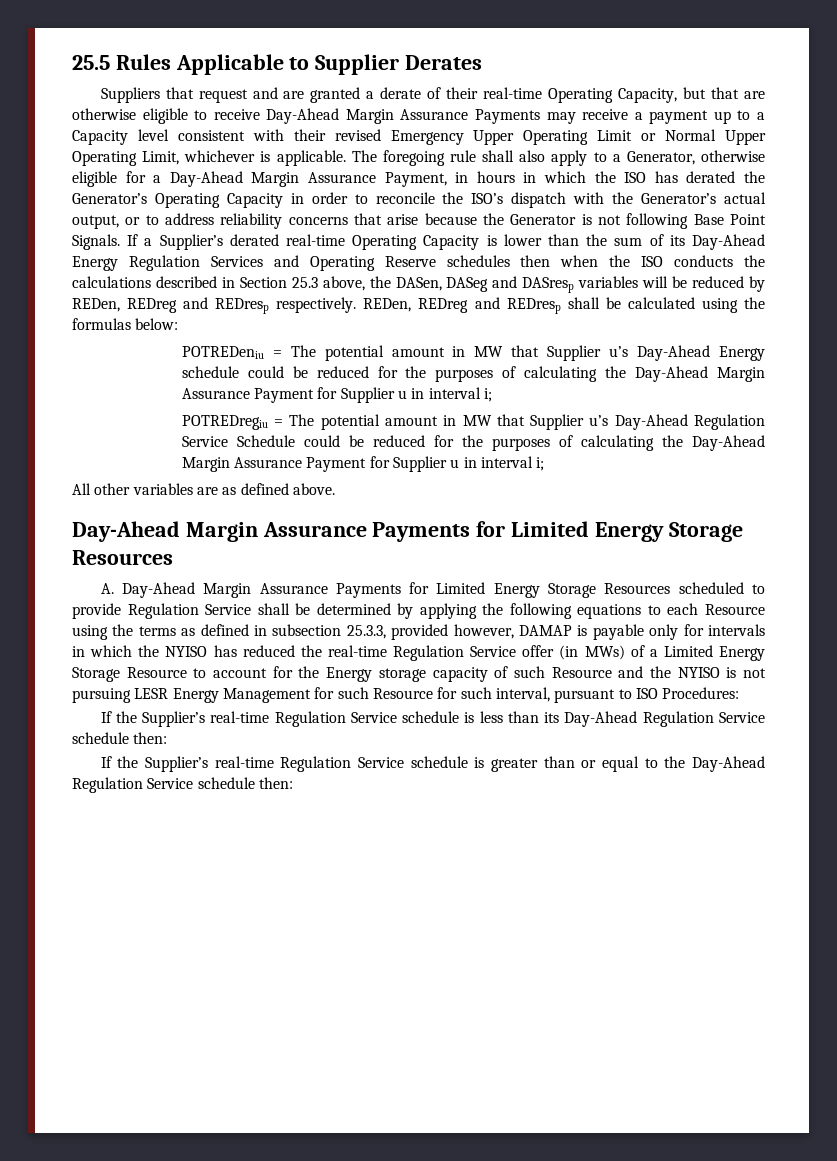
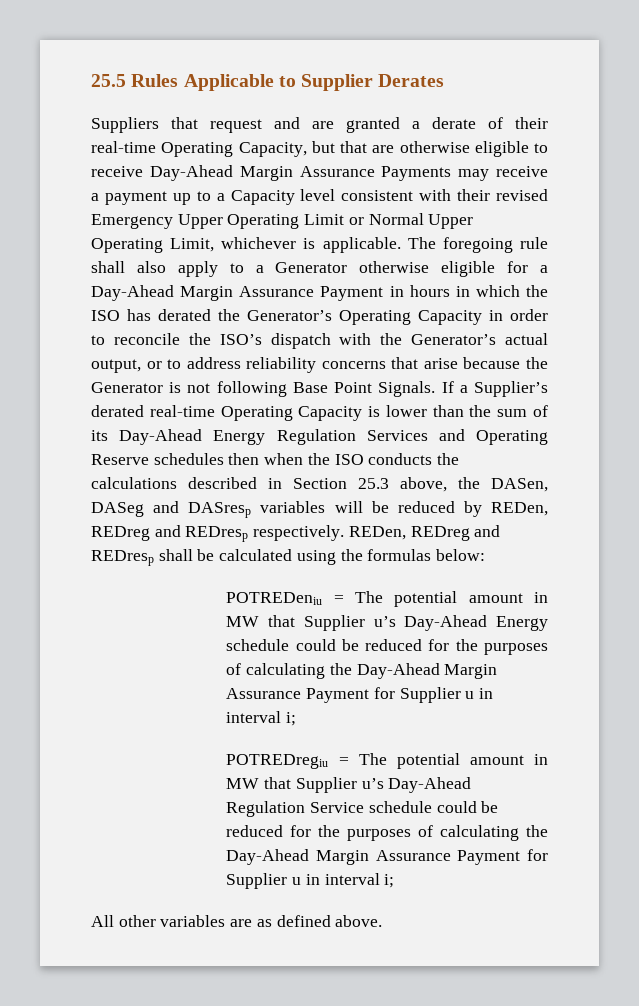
[626,151,695,165] Generator, -> [275,262,348,273] Generator
[384,172,447,187] Payment, -> [320,286,384,301] Payment
[236,435,295,447] Schedule -> [368,801,432,813] schedule
[72,521,743,542] [72,550,173,565] [100,582,765,598] [72,603,766,619] [72,624,765,640] [72,645,765,661] [72,666,766,682] [72,687,740,703] [100,711,766,727] [72,732,168,744] [100,756,765,772] [72,777,293,793] // Day-Ahead Margin Assurance Payments for Limited Energy Storage Resources // A. Day-Ahead Margin Assurance Payments for Limited Energy Storage Resources scheduled to provide Regulation Service shall be determined by applying the following equations to each Resource using the terms as defined in subsection 25.3.3, provided however, DAMAP is payable only for intervals in which the NYISO has reduced the real-time Regulation Service offer (in MWs) of a Limited Energy Storage Resource to account for the Energy storage capacity of such Resource and the NYISO is not pursuing LESR Energy Management for such Resource for such interval, pursuant to ISO Procedures: // If the Supplier’s real-time Regulation Service schedule is less than its Day-Ahead Regulation Service schedule then: // If the Supplier’s real-time Regulation Service schedule is greater than or equal to the Day-Ahead Regulation Service schedule then: -> (383, 921) none

